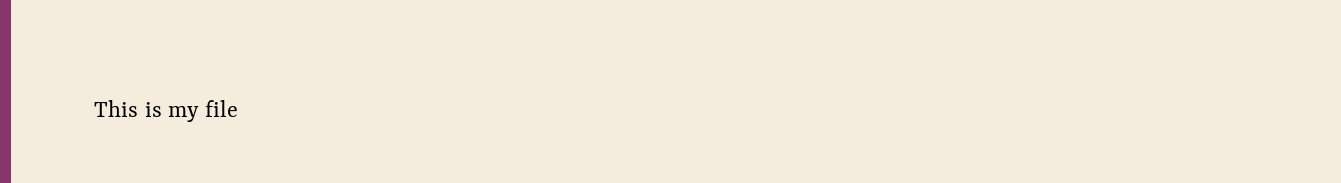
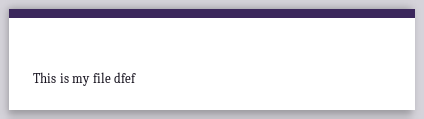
(238, 108) none -> [114,72,137,83] dfef

